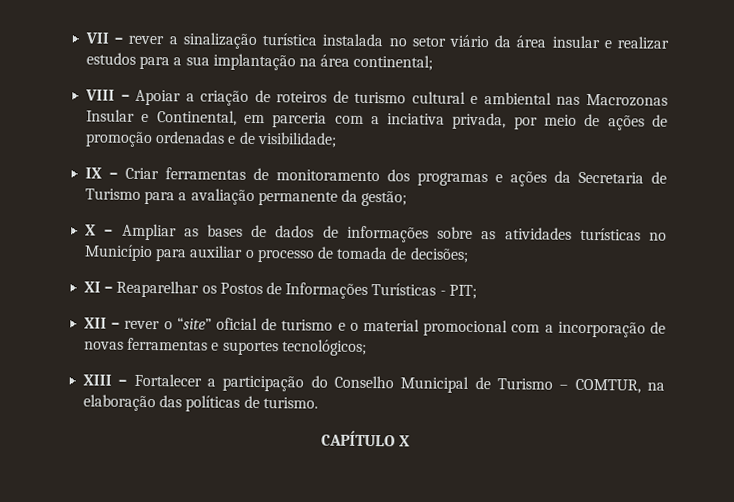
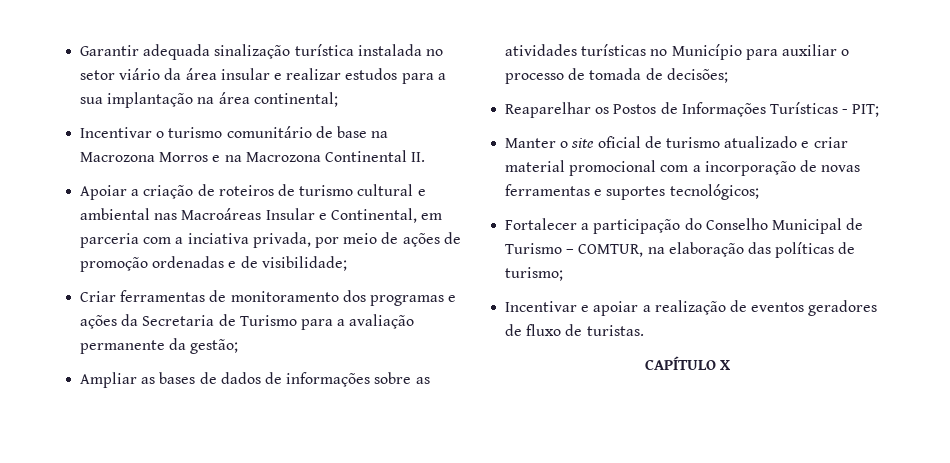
[85,32,178,45] VII – rever a -> [80,44,211,60] Garantir adequada
[85,89,130,101] VIII – -> [80,126,389,138] [80,150,426,162] Incentivar o turismo comunitário de base na Macrozona Morros e na Macrozona Continental II. //
[586,93,668,107] Macrozonas -> [181,208,262,220] Macroáreas
[85,167,119,179] IX – -> (347, 263) none
[85,224,114,236] X – -> (239, 346) none
[84,281,114,293] XI – -> (728, 75) none
[84,317,359,331] XII – rever o “site” oficial de turismo e o -> [505,136,848,148] Manter o site oficial de turismo atualizado e criar
[83,374,128,386] XIII – -> (759, 192) none
[262,397,318,409] turismo. -> [505,267,564,281] [505,300,878,316] [505,324,644,336] turismo; // Incentivar e apoiar a realização de eventos geradores de fluxo de turistas.

